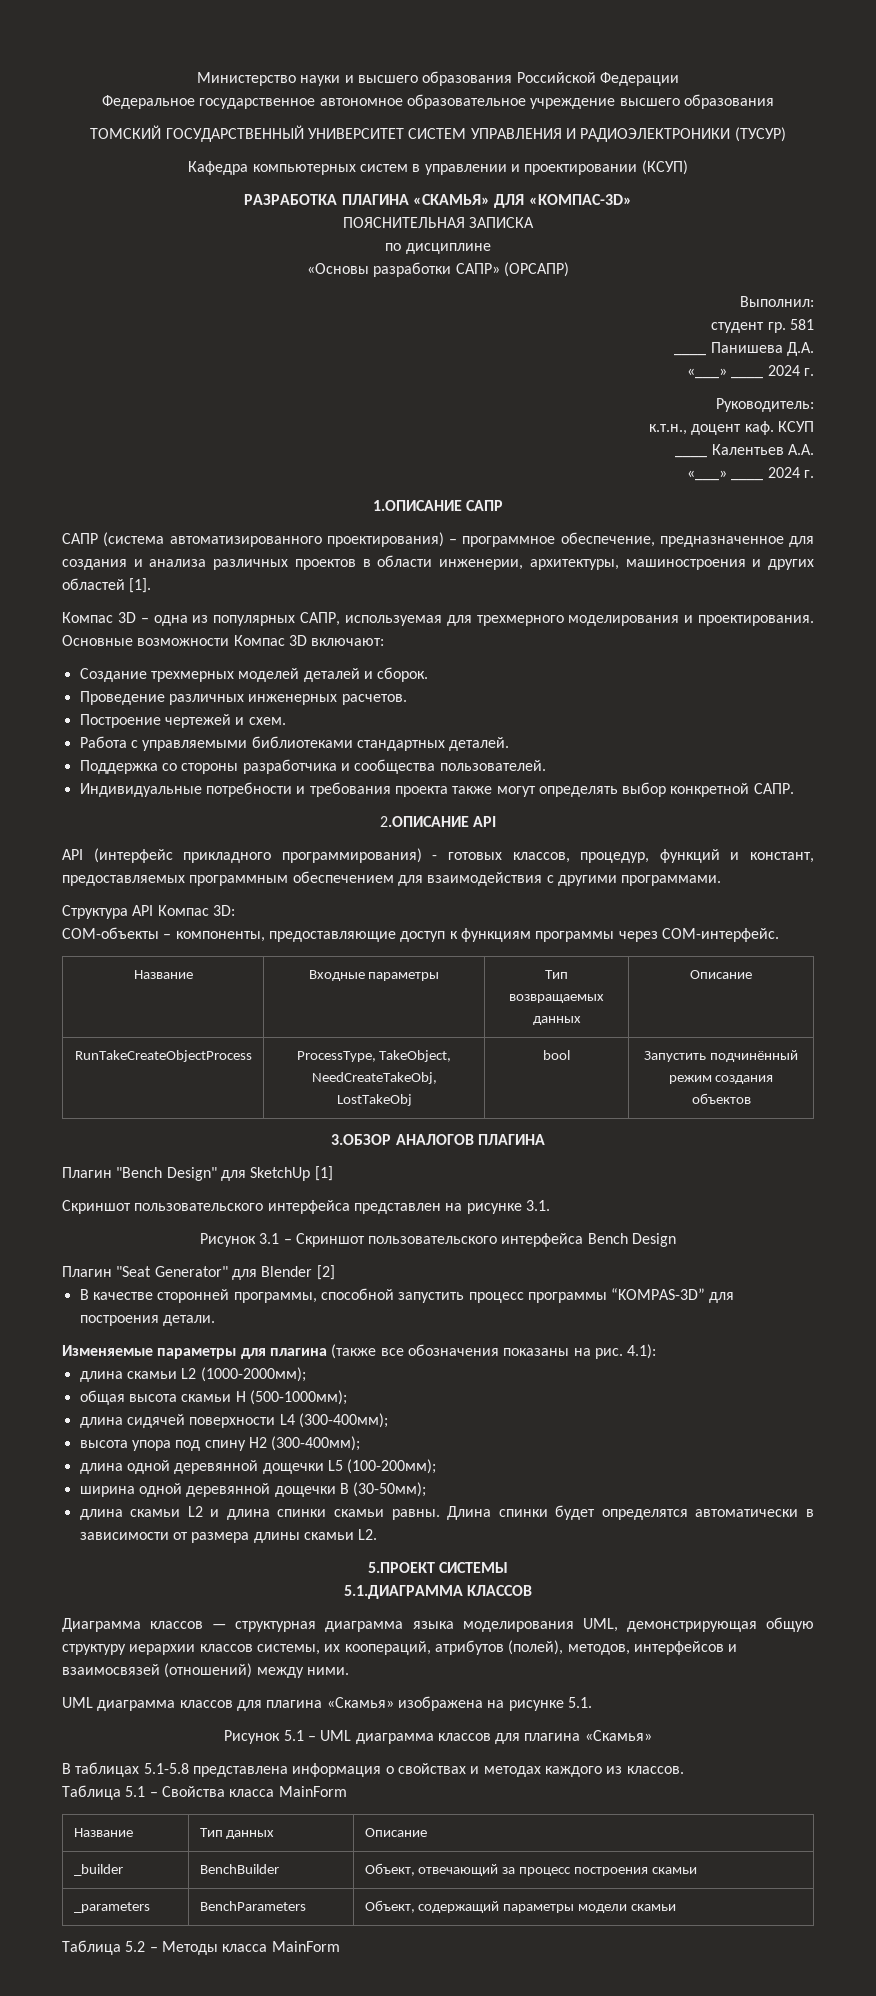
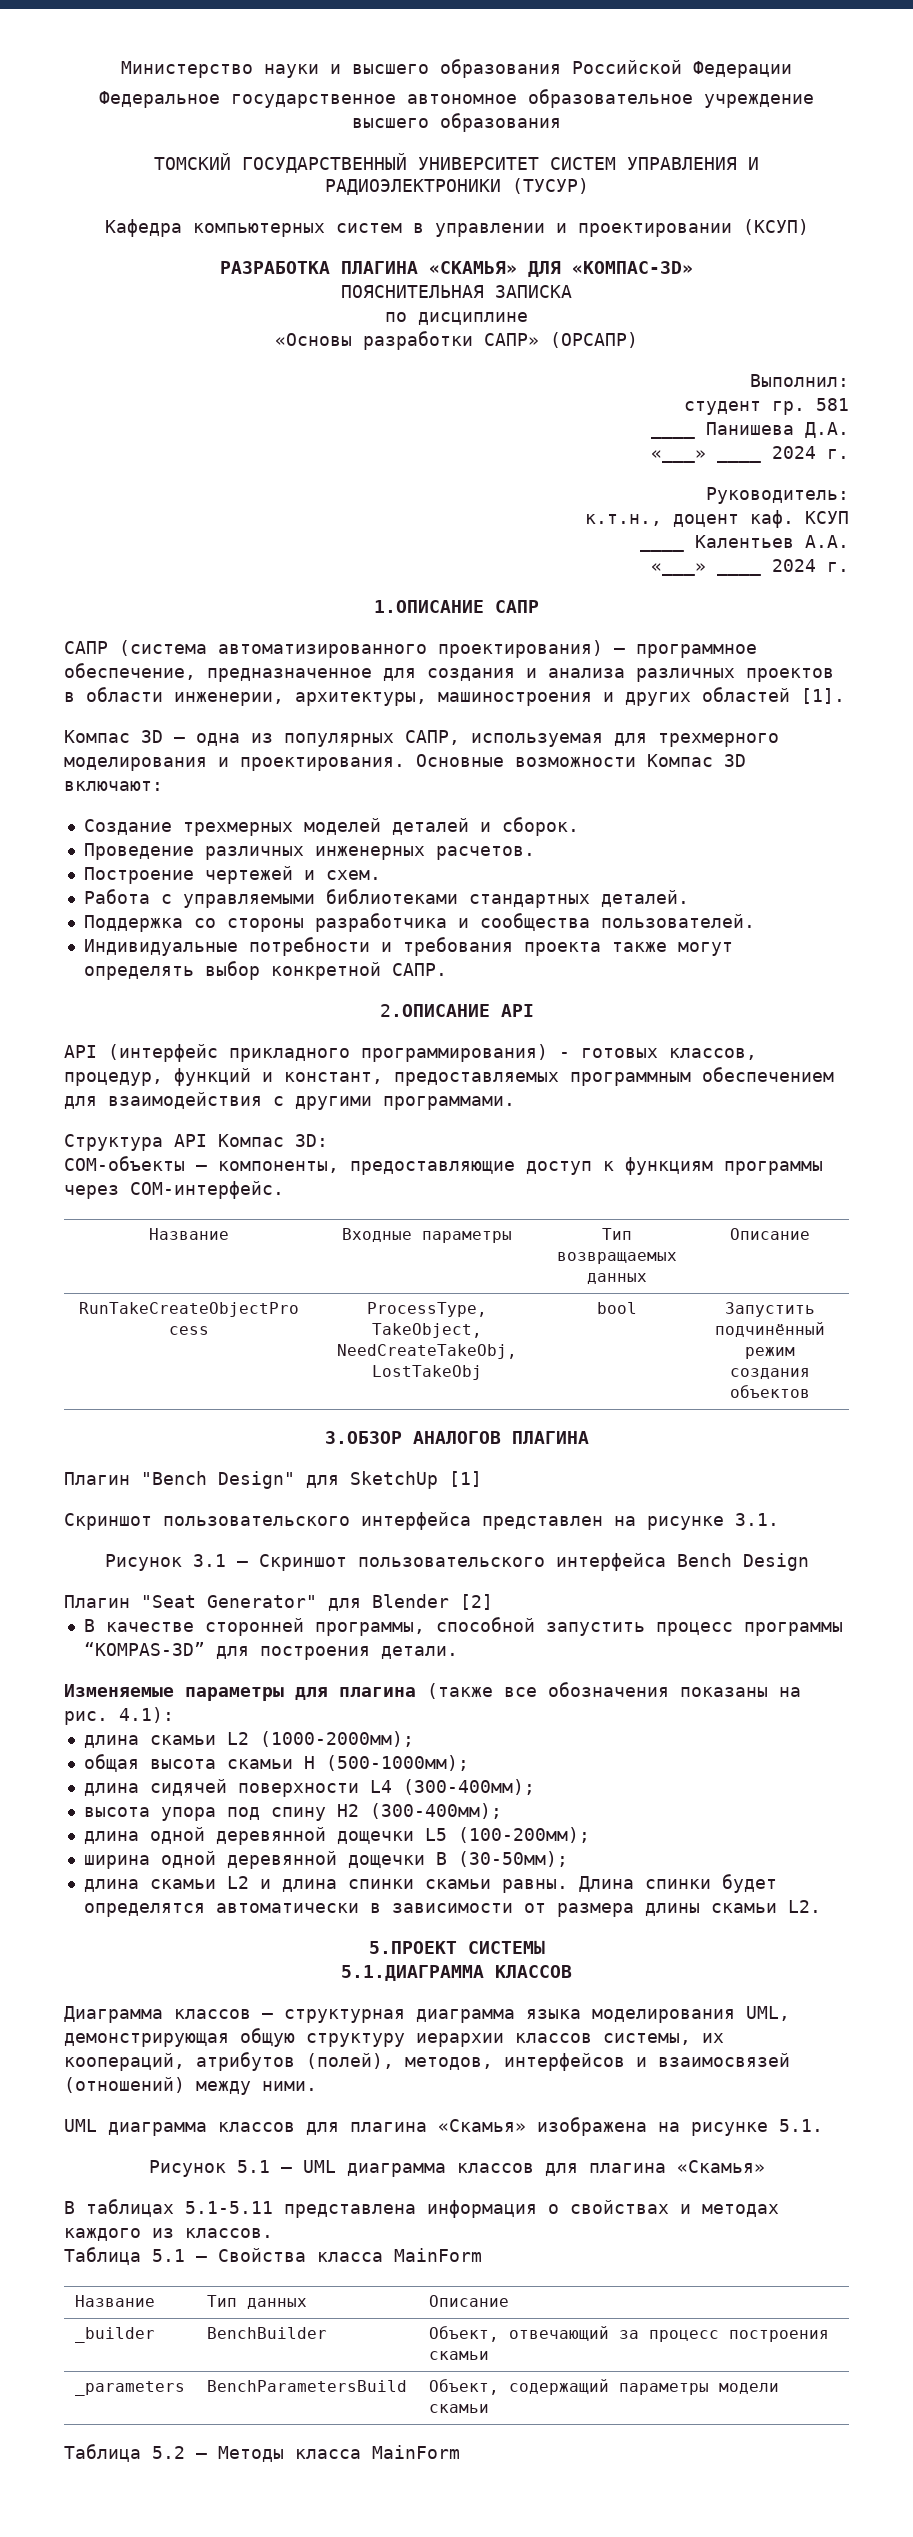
[143,1763,189,1774] 5.1-5.8 -> [185,2201,273,2214] 5.1-5.11
[199,1901,306,1911] BenchParameters -> [206,2380,407,2392] BenchParametersBuild

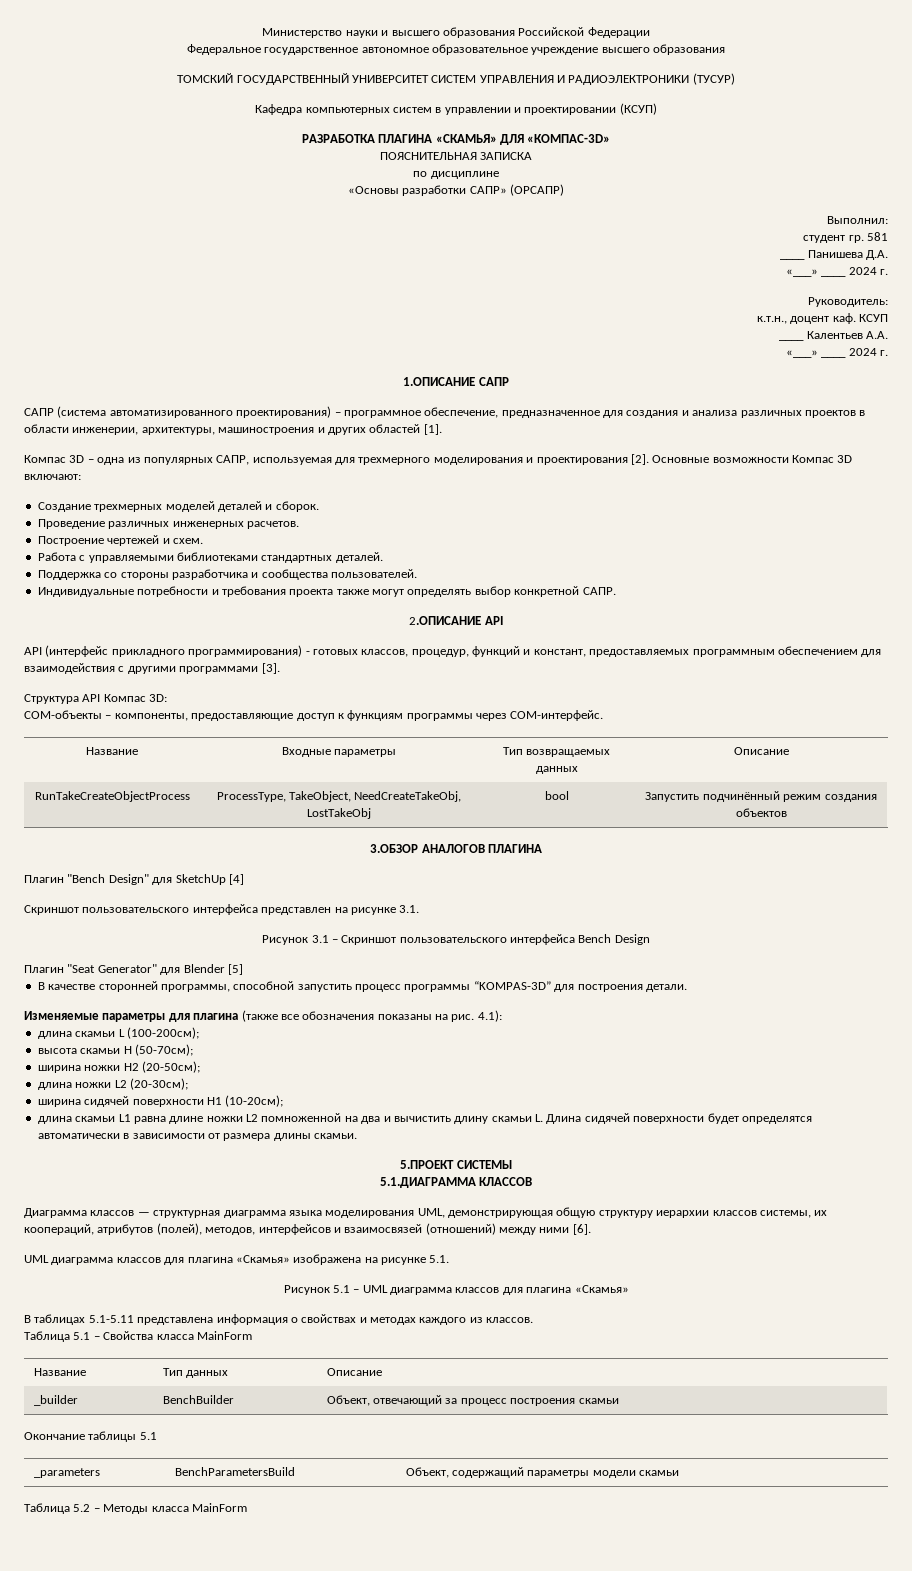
[240,757,405,771] проектирования. -> [536,454,649,465] проектирования [2].
[383,1096,515,1110] программами. -> [179,663,280,674] программами [3].
[449,1471,482,1487] [1] -> [228,874,244,885] [4]
[460,1594,493,1610] [2] -> [227,964,243,975] [5]
[226,1731,414,1747] [83,1754,469,1772] [83,1779,535,1797] [83,1803,502,1821] [83,1827,590,1845] [83,1851,568,1869] [83,1876,711,1893] L2 (1000-2000мм); // общая высота скамьи H (500-1000мм); // длина сидячей поверхности L4 (300-400мм); // высота упора под спину H2 (300-400мм); // длина одной деревянной дощечки L5 (100-200мм); // ширина одной деревянной дощечки B (30-50мм); // длина скамьи L2 и длина спинки скамьи равны. Длина спинки -> [118,1027,199,1039] [37,1044,193,1056] [37,1061,200,1073] [37,1078,188,1090] [37,1095,284,1107] [37,1113,705,1124] L (100-200см); // высота скамьи H (50-70см); // ширина ножки H2 (20-50см); // длина ножки L2 (20-30см); // ширина сидячей поверхности H1 (10-20см); // длина скамьи L1 равна длине ножки L2 помноженной на два и вычистить длину скамьи L. Длина сидячей поверхности
[710,1900,821,1913] скамьи L2. -> [314,1133,357,1139] скамьи.
[262,2081,317,2091] ними. -> [539,1224,591,1235] ними [6].
(489, 2355) none -> [24,1431,157,1442] // Окончание таблицы 5.1

